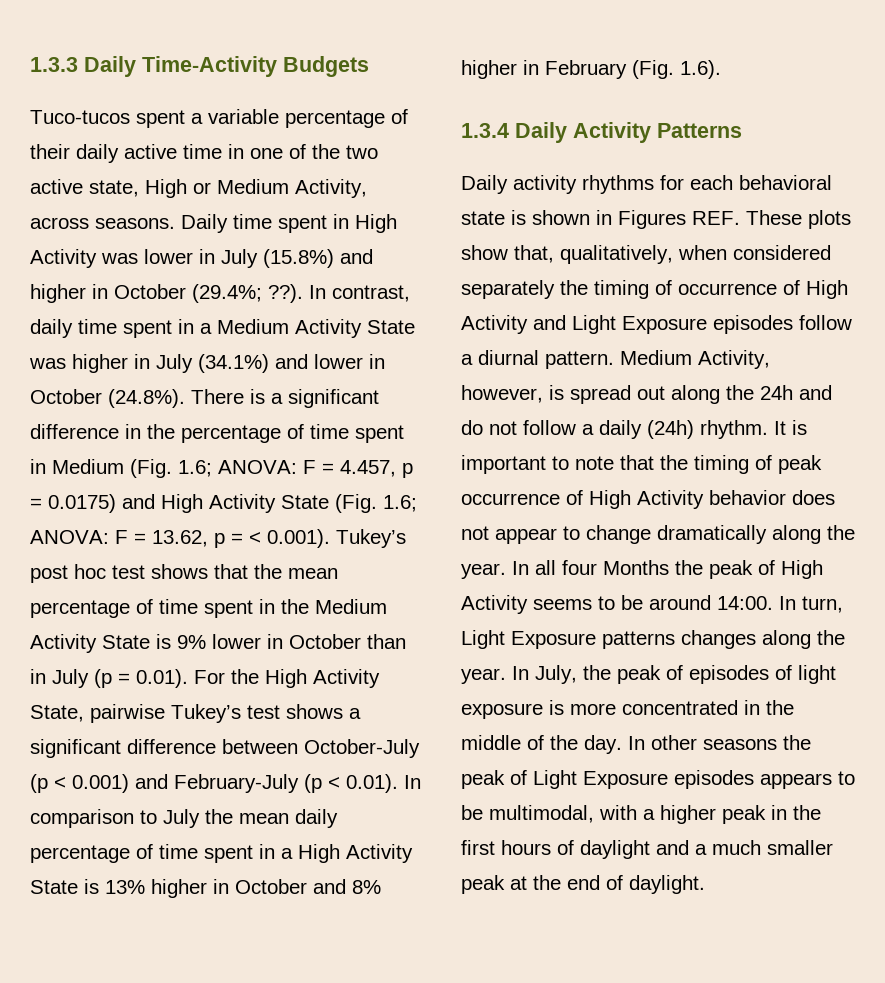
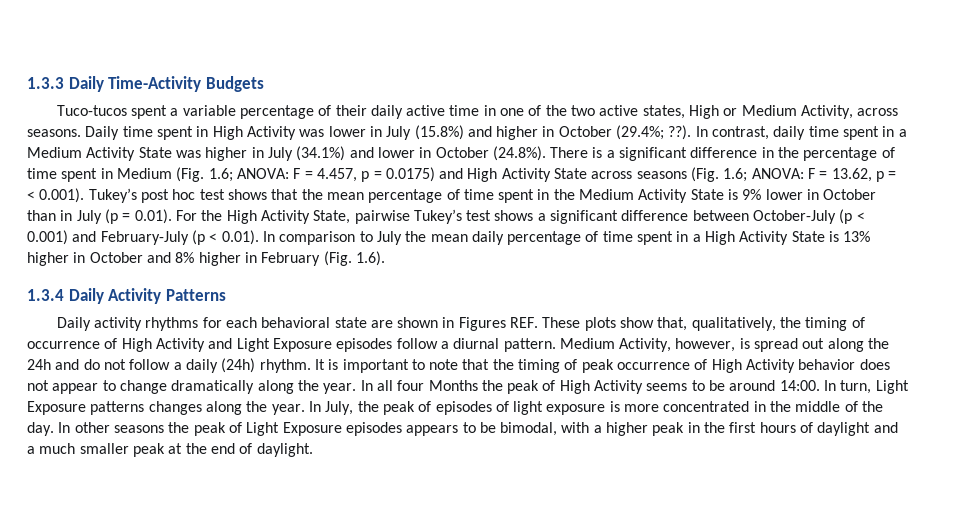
[89,180,139,197] state, -> [642,105,685,119] states,
(329, 502) none -> [591,171,687,179] across seasons
[511,210,526,225] is -> [370,320,393,328] are
[678,245,831,260] [461,280,555,299] when considered separately -> (776, 324) none
[489,805,594,823] multimodal, -> [500,422,558,436] bimodal,

